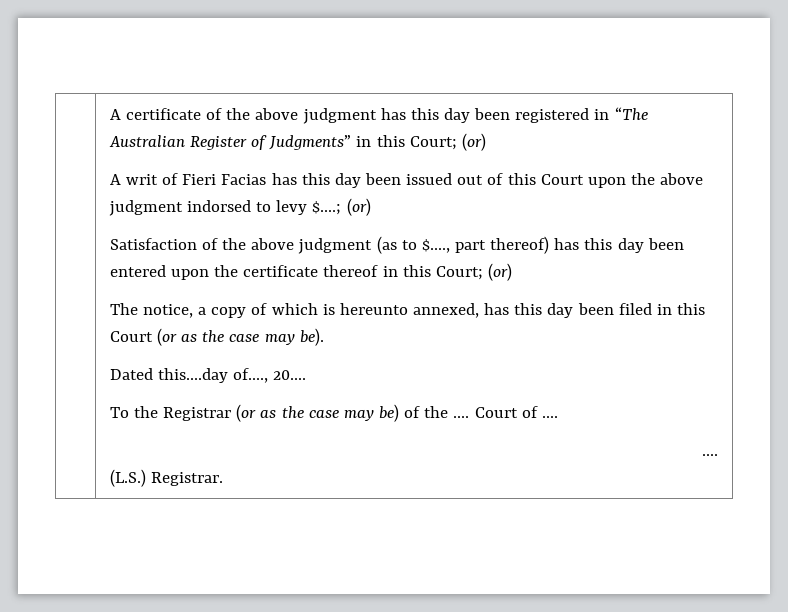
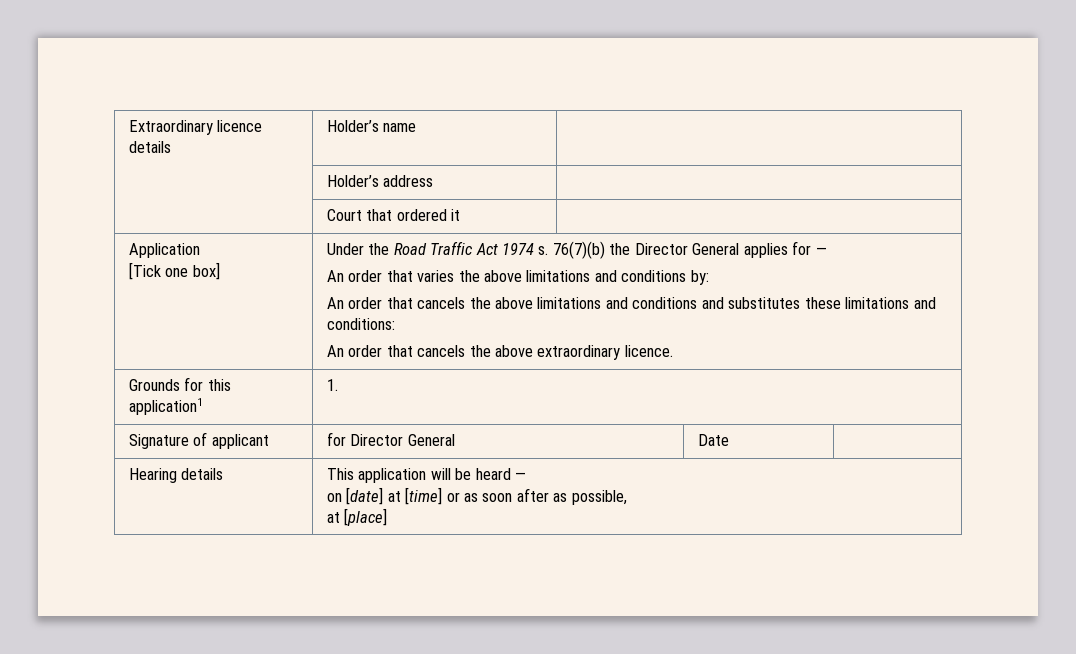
[109,107,648,124] [108,133,486,151] [109,173,704,188] [108,198,371,216] [109,236,684,254] [109,263,512,281] [109,303,705,318] [109,328,324,346] [109,368,307,383] [109,404,558,422] [702,454,719,456] [109,469,224,487] | A certificate of the above judgment has this day been registered in “The Australian Register of Judgments” in this Court; (or) // A writ of Fieri Facias has this day been issued out of this Court upon the above judgment indorsed to levy $....; (or) // Satisfaction of the above judgment (as to $...., part thereof) has this day been entered upon the certificate thereof in this Court; (or) // The notice, a copy of which is hereunto annexed, has this day been filed in this Court (or as the case may be). // Dated this....day of...., 20.... // To the Registrar (or as the case may be) of the .... Court of .... // .... // (L.S.) Registrar. -> [128,120,263,135] [128,141,171,153] [326,120,417,132] [326,175,434,187] [326,209,461,221] [128,243,200,258] [128,262,220,280] [326,241,827,259] [326,270,709,285] [326,297,936,309] [326,318,395,330] [326,345,673,360] [128,377,231,391] [128,398,203,415] [326,379,338,391] [128,432,269,449] [326,432,455,446] [697,434,729,446] [128,468,224,483] [326,468,527,483] [326,487,627,505] [326,508,388,526] Extraordinary licence details | Holder’s name | // | Holder’s address | // | Court that ordered it | // Application // [Tick one box] | Under the Road Traffic Act 1974 s. 76(7)(b) the Director General applies for — // An order that varies the above limitations and conditions by: // An order that cancels the above limitations and conditions and substitutes these limitations and conditions: // An order that cancels the above extraordinary licence. // Grounds for this application1 | 1. // Signature of applicant | for Director General | Date | // Hearing details | This application will be heard — // on [date] at [time] or as soon after as possible, // at [place]

